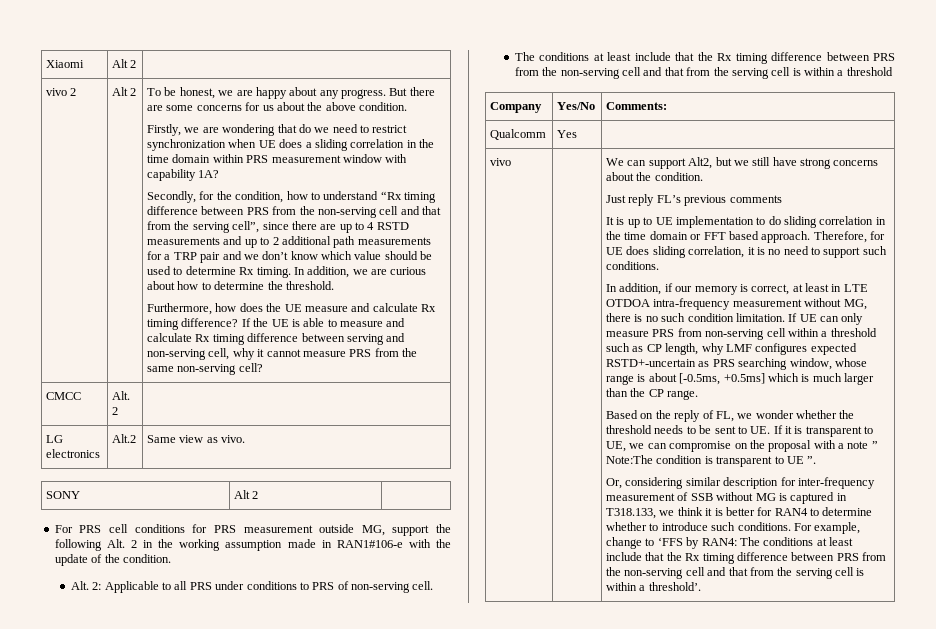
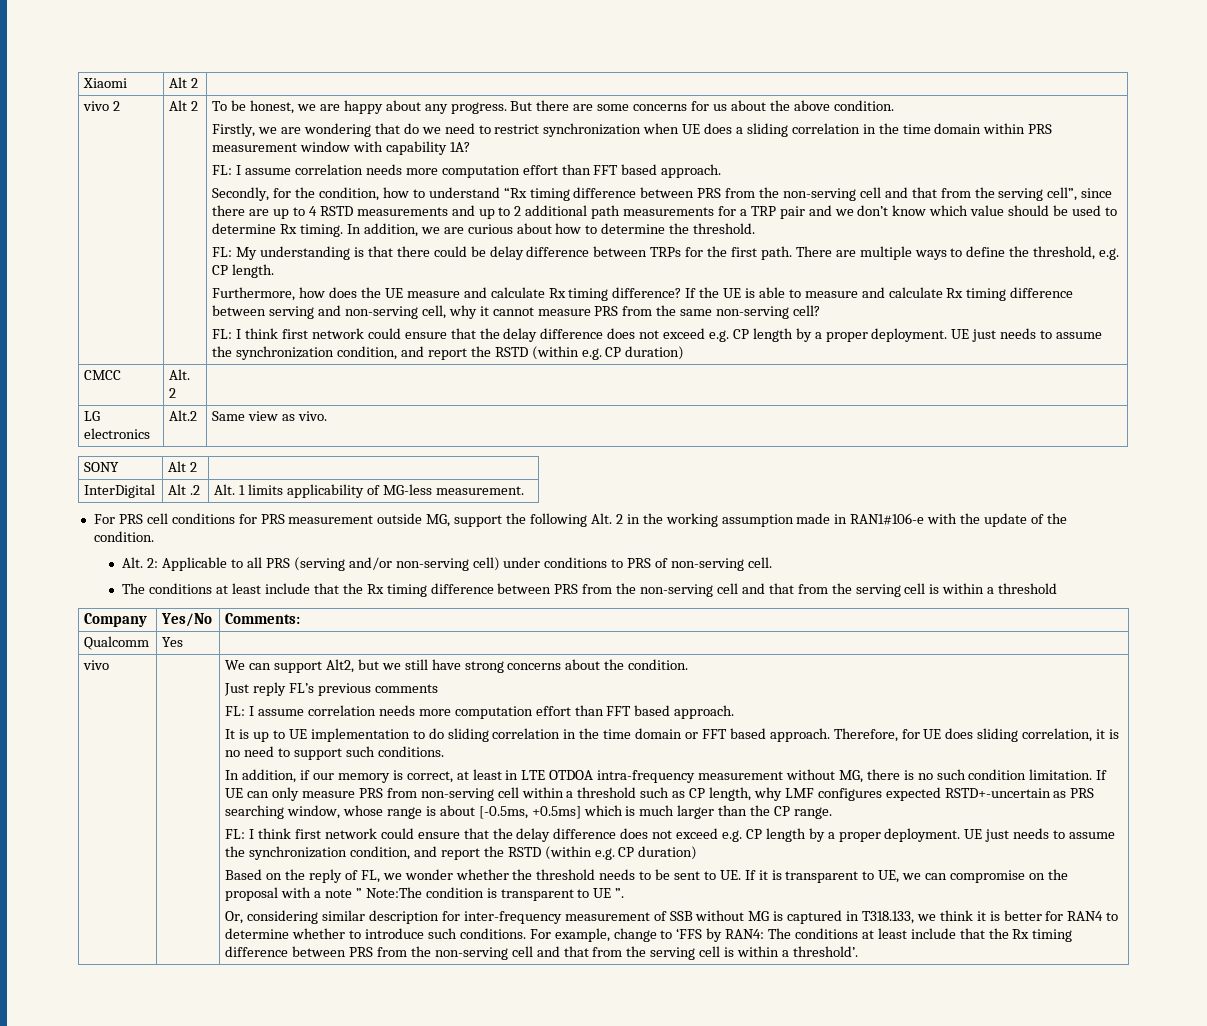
(220, 174) none -> [212,164,722,178] // FL: I assume correlation needs more computation effort than FFT based approach.
(334, 285) none -> [212,246,1120,260] [212,264,275,278] // FL: My understanding is that there could be delay difference between TRPs for the first path. There are multiple ways to define the threshold, e.g. CP length.
(263, 367) none -> [212,328,1103,342] [212,346,685,360] // FL: I think first network could ensure that the delay difference does not exceed e.g. CP length by a proper deployment. UE just needs to assume the synchronization condition, and report the RSTD (within e.g. CP duration)
(259, 495) none -> [84,484,156,498] [168,484,201,495] [214,484,524,498] // InterDigital | Alt .2 | Alt. 1 limits applicability of MG-less measurement.
(212, 586) none -> [293,557,500,571] (serving and/or non-serving cell)
(782, 199) none -> [225,705,735,719] // FL: I assume correlation needs more computation effort than FFT based approach.
(699, 395) none -> [225,828,1116,842] [225,846,698,860] // FL: I think first network could ensure that the delay difference does not exceed e.g. CP length by a proper deployment. UE just needs to assume the synchronization condition, and report the RSTD (within e.g. CP duration)

